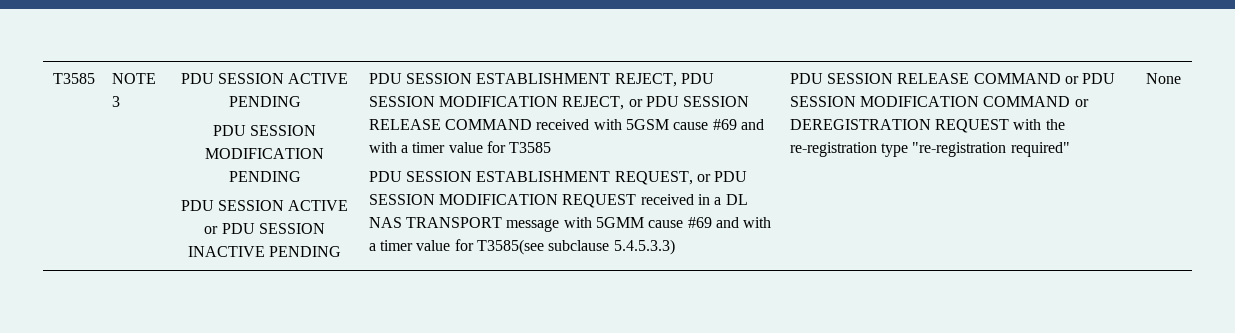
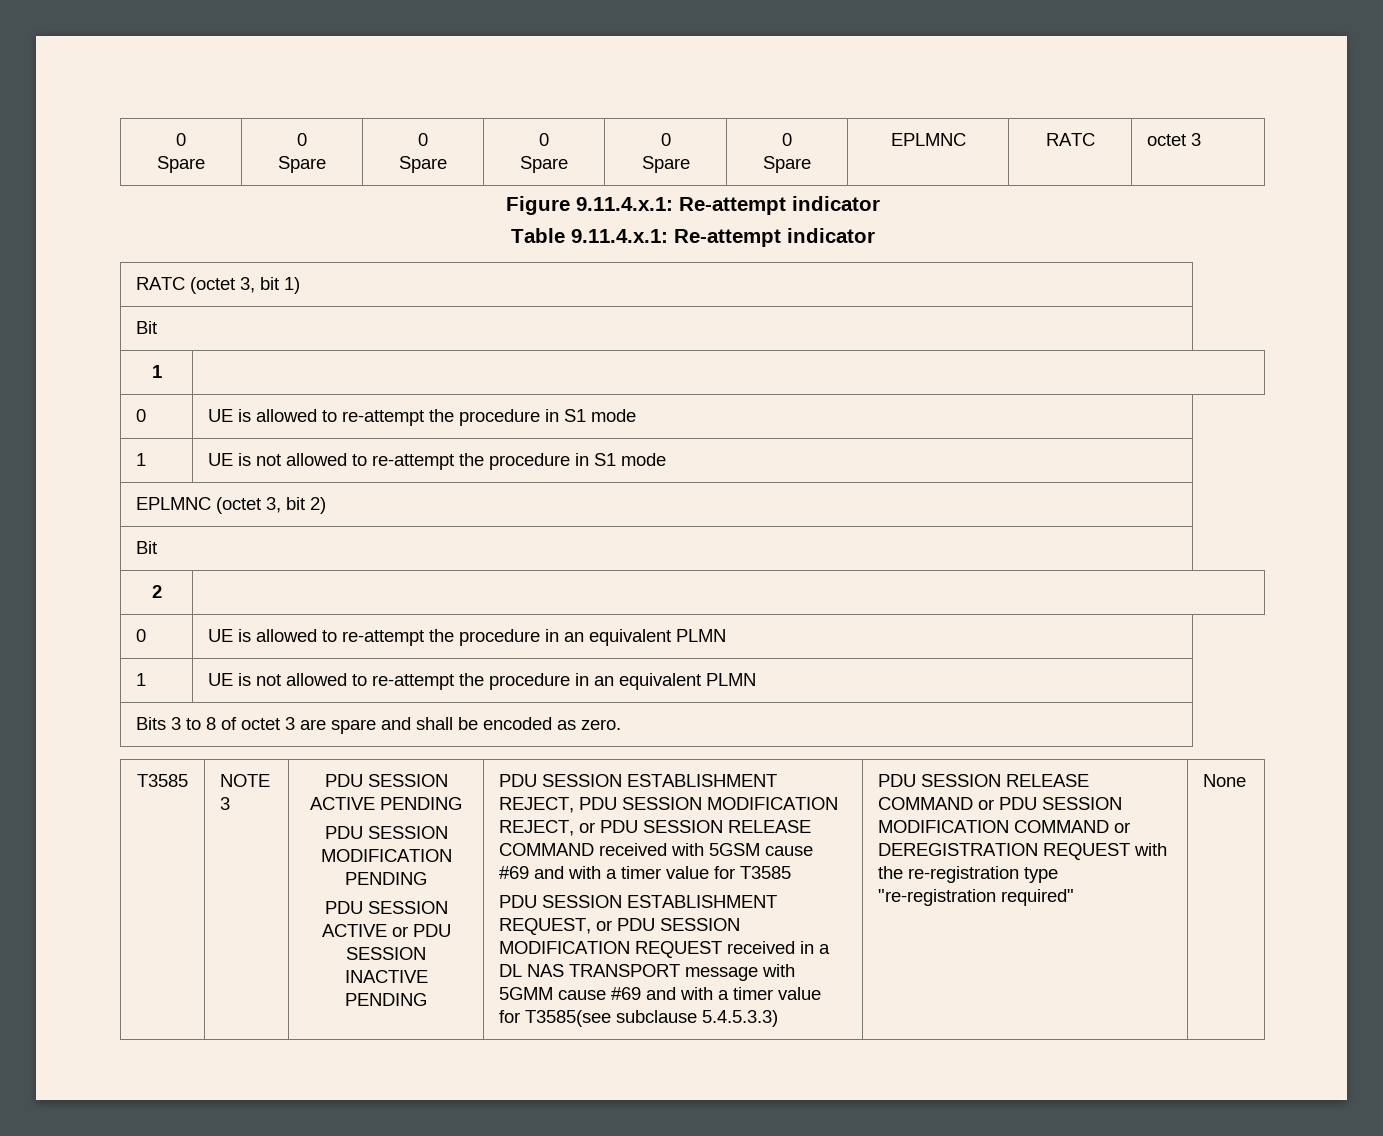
(52, 78) none -> [176,133,186,146] [157,156,205,173] [297,133,307,146] [278,156,326,173] [418,133,428,146] [399,156,447,173] [539,133,549,146] [520,156,568,173] [660,133,671,146] [641,156,690,173] [782,133,792,146] [763,156,811,173] [890,133,966,146] [1045,133,1095,146] [1147,133,1202,146] [505,196,880,215] [510,228,875,247] [136,277,301,294] [136,321,158,334] [151,365,162,378] [136,409,147,422] [208,409,637,426] [136,453,147,466] [208,453,667,470] [136,497,327,514] [136,541,158,554] [151,585,162,598] [136,629,147,642] [208,629,727,646] [136,673,147,686] [208,673,757,690] [136,717,622,734] 0 // Spare | 0 // Spare | 0 // Spare | 0 // Spare | 0 // Spare | 0 // Spare | EPLMNC | RATC | octet 3 // Figure 9.11.4.x.1: Re-attempt indicator // Table 9.11.4.x.1: Re-attempt indicator // RATC (octet 3, bit 1) // Bit // 1 | // 0 | UE is allowed to re-attempt the procedure in S1 mode // 1 | UE is not allowed to re-attempt the procedure in S1 mode // EPLMNC (octet 3, bit 2) // Bit // 2 | // 0 | UE is allowed to re-attempt the procedure in an equivalent PLMN // 1 | UE is not allowed to re-attempt the procedure in an equivalent PLMN // Bits 3 to 8 of octet 3 are spare and shall be encoded as zero. //

